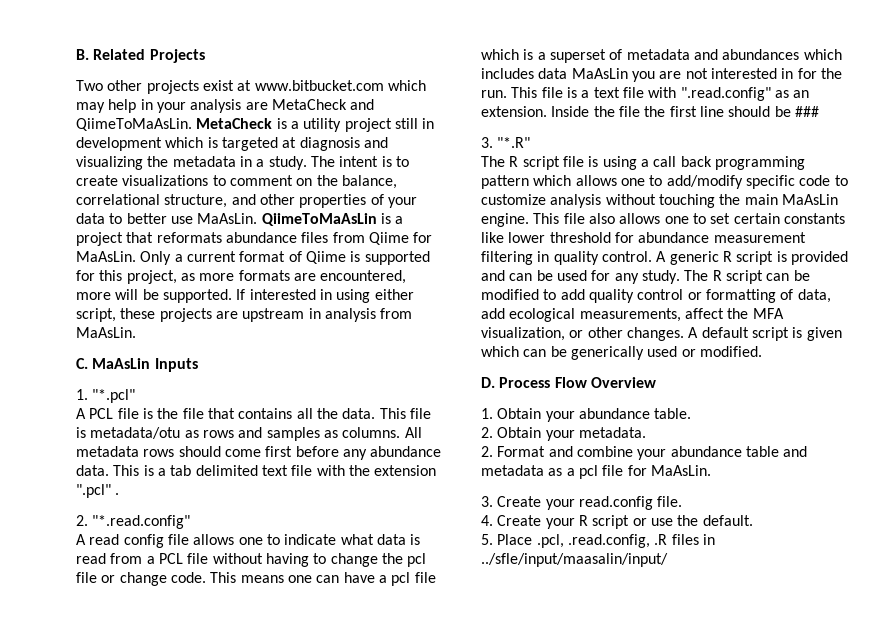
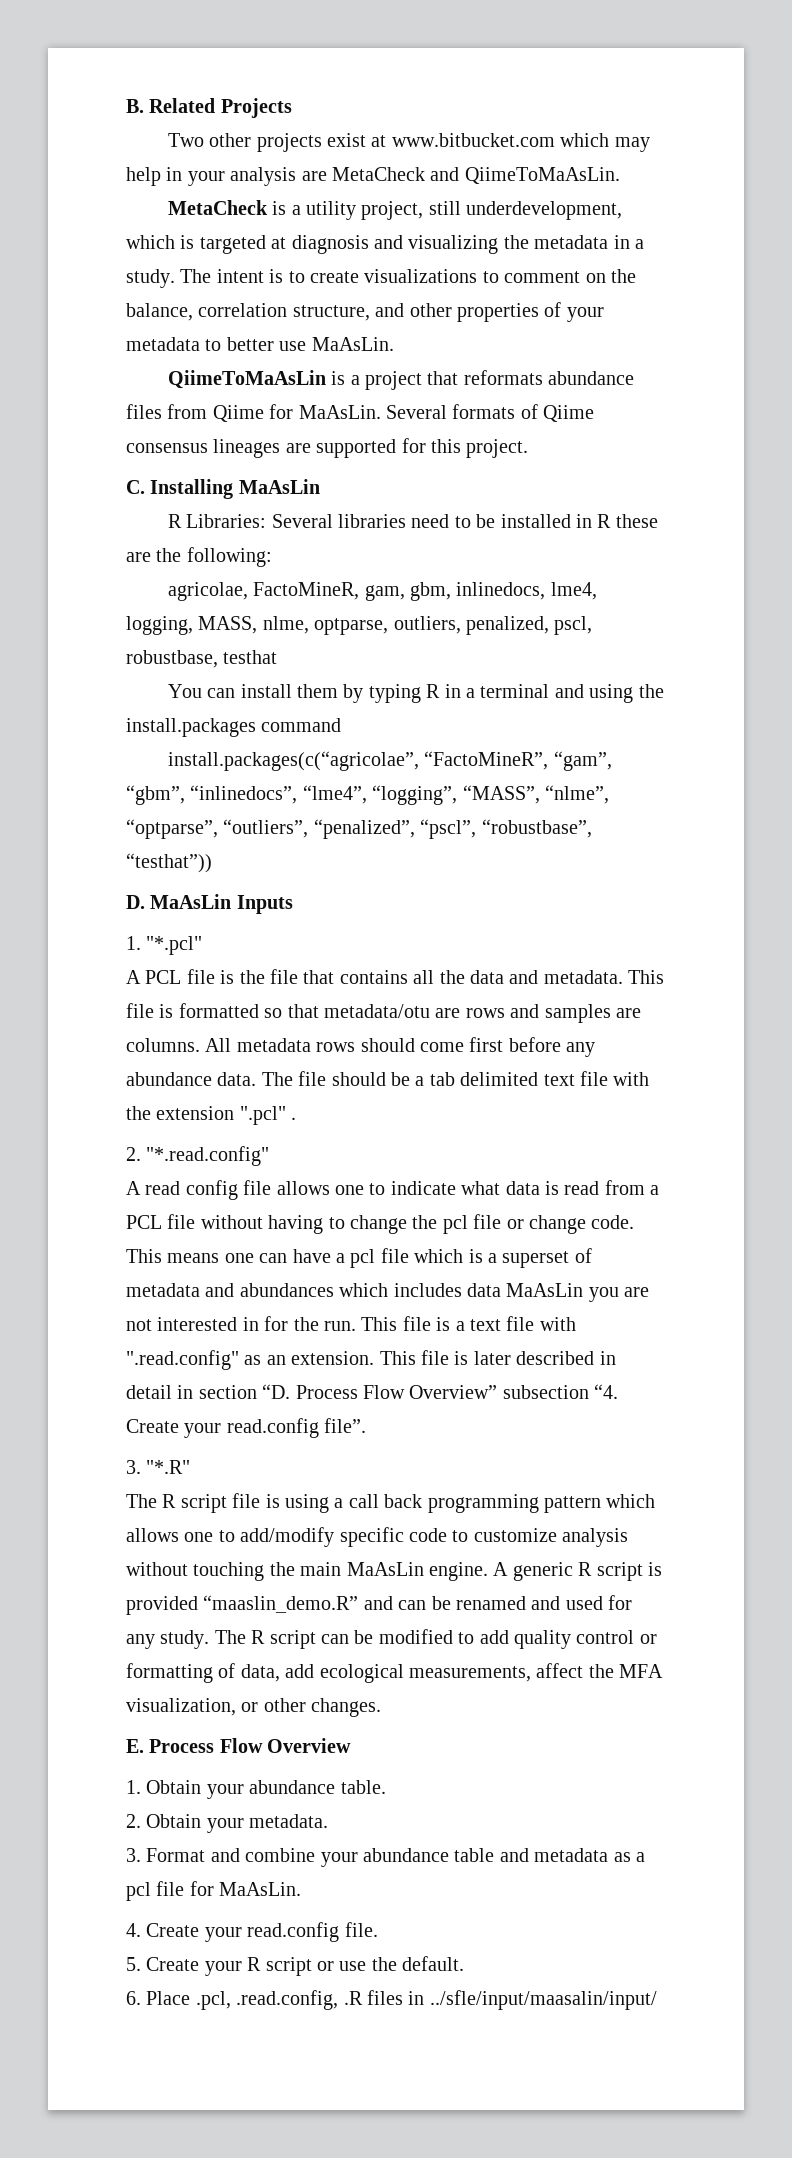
(192, 124) none -> (620, 175) //
[344,118,435,132] [76,137,162,151] project still in development -> [361,201,623,220] project, still underdevelopment,
[76,194,160,205] correlational -> [198,303,288,317] correlation
[76,213,105,224] data -> [126,337,200,351] metadata
(258, 218) none -> (394, 344) //
[140,251,430,265] [76,270,407,284] [76,289,414,303] [76,308,413,322] [76,327,136,338] [76,358,88,369] Only a current format of Qiime is supported for this project, as more formats are encountered, more will be supported. If interested in using either script, these projects are upstream in analysis from MaAsLin. // C. -> [386,404,595,422] [126,438,529,458] [126,479,320,499] [167,514,658,528] [126,547,272,567] [167,582,597,601] [126,616,593,635] [126,650,278,668] [167,684,664,703] [126,718,342,737] [167,751,612,771] [126,785,609,805] [126,819,592,839] [126,853,212,873] [126,895,145,909] Several formats of Qiime consensus lineages are supported for this project. // C. Installing MaAsLin // R Libraries: Several libraries need to be installed in R these are the following: // agricolae, FactoMineR, gam, gbm, inlinedocs, lme4, logging, MASS, nlme, optparse, outliers, penalized, pscl, robustbase, testhat // You can install them by typing R in a terminal and using the install.packages command // install.packages(c(“agricolae”, “FactoMineR”, “gam”, “gbm”, “inlinedocs”, “lme4”, “logging”, “MASS”, “nlme”, “optparse”, “outliers”, “penalized”, “pscl”, “robustbase”, “testhat”)) // D.
[342,408,431,419] [76,427,199,439] data. This file is metadata/otu as -> [470,970,665,984] [126,1003,461,1018] data and metadata. This file is formatted so that metadata/otu are
[323,430,338,438] as -> [615,1008,641,1018] are
[113,465,154,476] This is -> [261,1071,410,1086] The file should be
[551,106,819,117] Inside the file the first line should be ### -> [379,1350,616,1365] [126,1384,619,1399] [126,1418,367,1438] This file is later described in detail in section “D. Process Flow Overview” subsection “4. Create your read.config file”.
[533,213,845,224] [481,232,806,243] [481,251,652,265] This file also allows one to set certain constants like lower threshold for abundance measurement filtering in quality control. -> (488, 1571) none
(848, 258) none -> [203,1595,359,1613] “maaslin_demo.R”
(553, 275) none -> [455,1596,561,1610] renamed and
[688,327,842,341] [481,346,762,360] [481,377,495,388] A default script is given which can be generically used or modified. // D. -> [126,1739,144,1753] // E.
[481,446,493,457] 2. -> [126,1848,141,1862] 3.
[481,496,493,507] 3. -> [126,1923,141,1937] 4.
[481,515,493,526] 4. -> [126,1957,141,1971] 5.
[481,534,493,545] 5. -> [126,1991,141,2005] 6.

